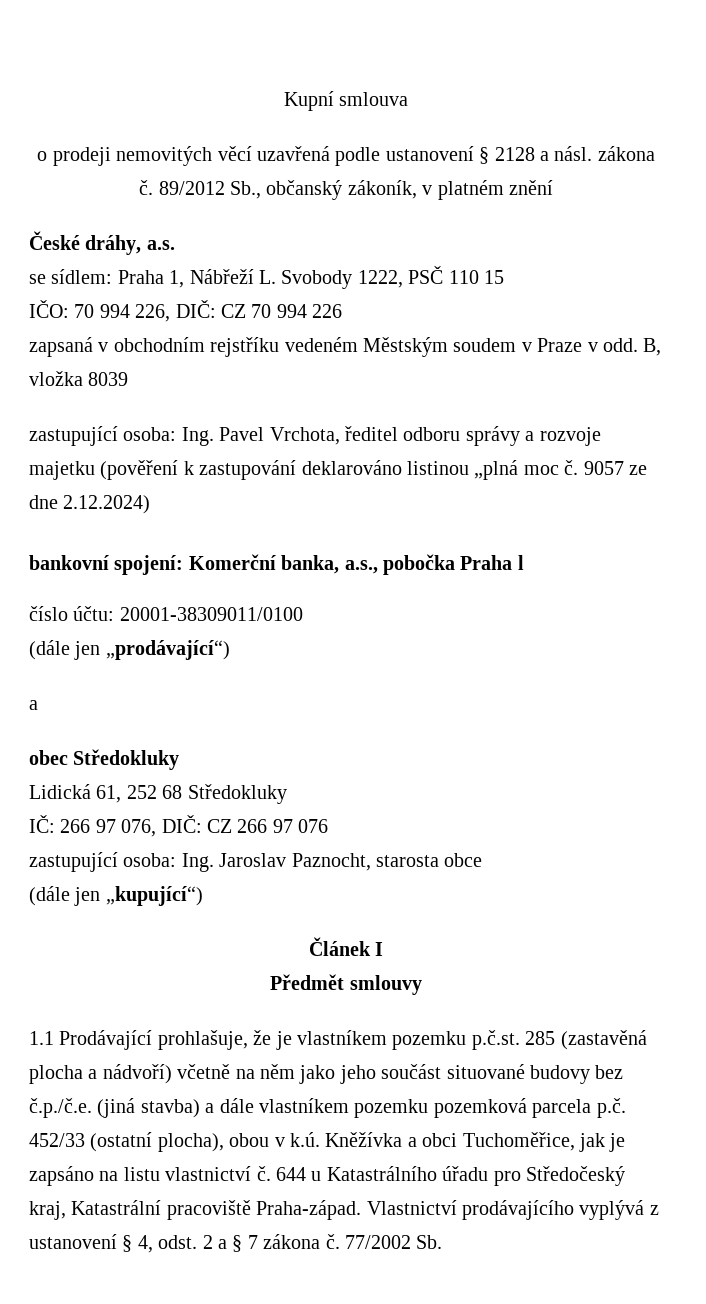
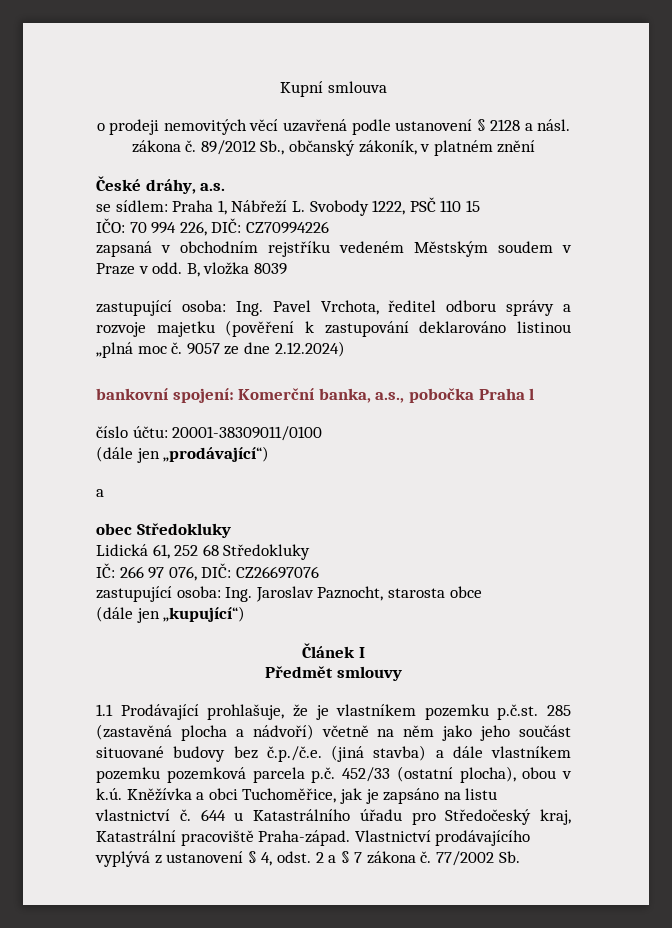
[221,304,343,318] CZ 70 994 226 -> [245,221,329,234] CZ70994226
[207,819,329,833] CZ 266 97 076 -> [235,566,319,579] CZ26697076

